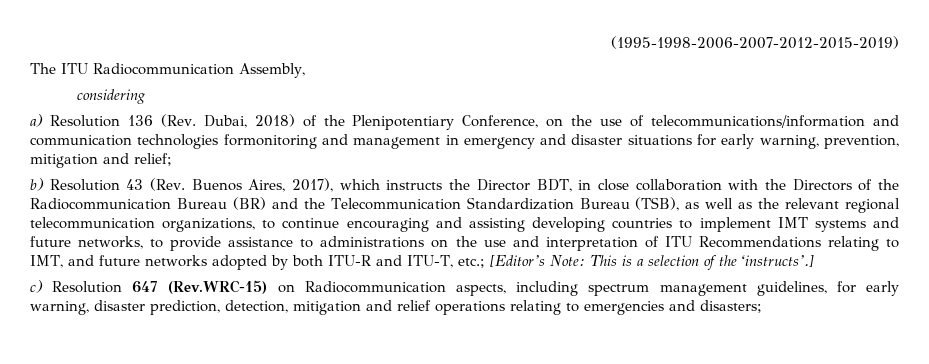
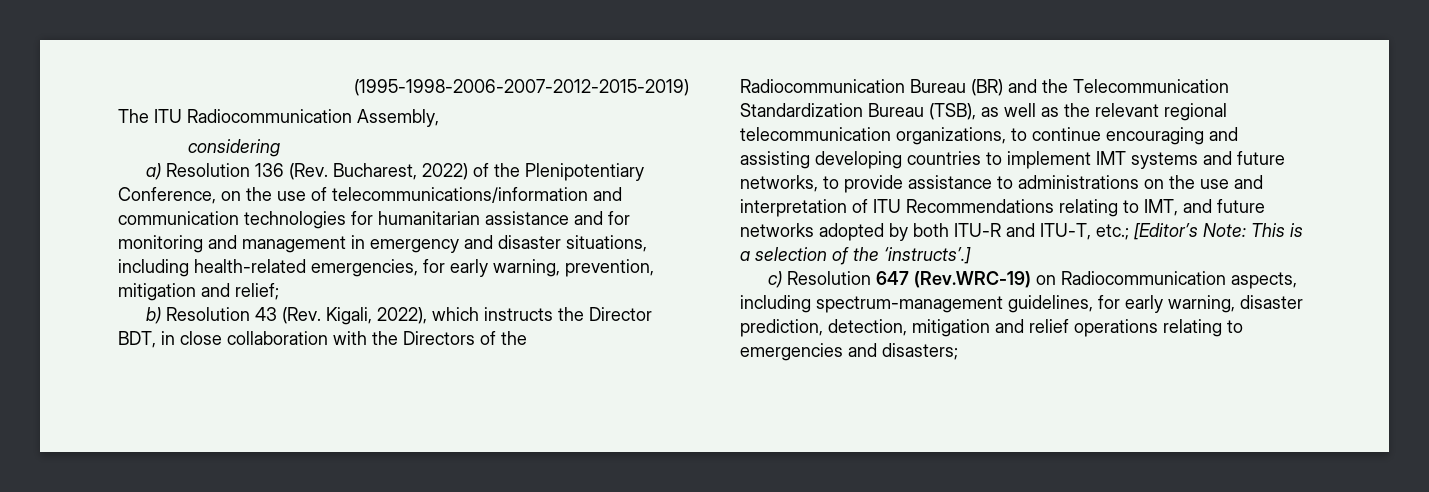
[203,114,295,128] Dubai, 2018) -> [333,163,469,180] Bucharest, 2022)
[223,134,317,149] formonitoring -> [351,211,630,225] [118,235,203,253] for humanitarian assistance and for monitoring
[627,135,692,146] situations -> [566,235,647,252] [118,259,418,277] situations, including health-related emergencies,
[191,178,334,192] Buenos Aires, 2017), -> [326,307,428,325] Kigali, 2022),
[167,280,268,294] (Rev.WRC-15) -> [914,271,1032,288] (Rev.WRC-19)
[588,284,747,296] spectrum management -> [816,296,1003,313] spectrum-management

